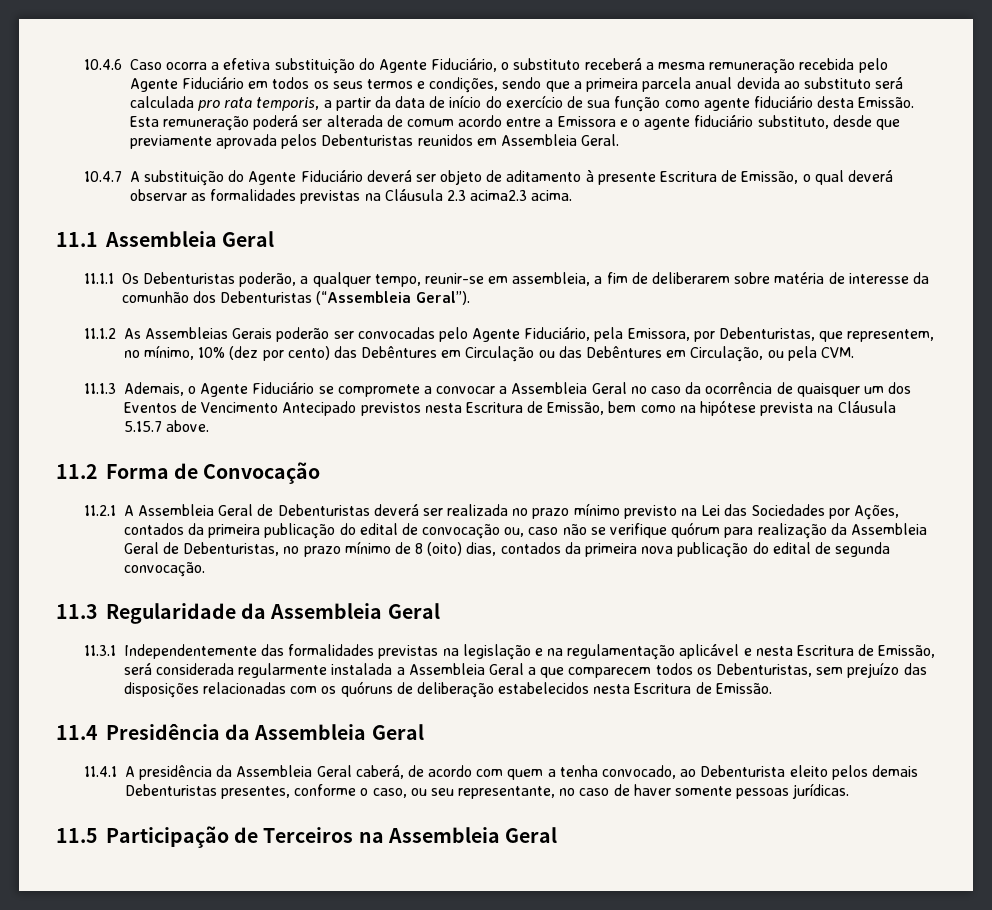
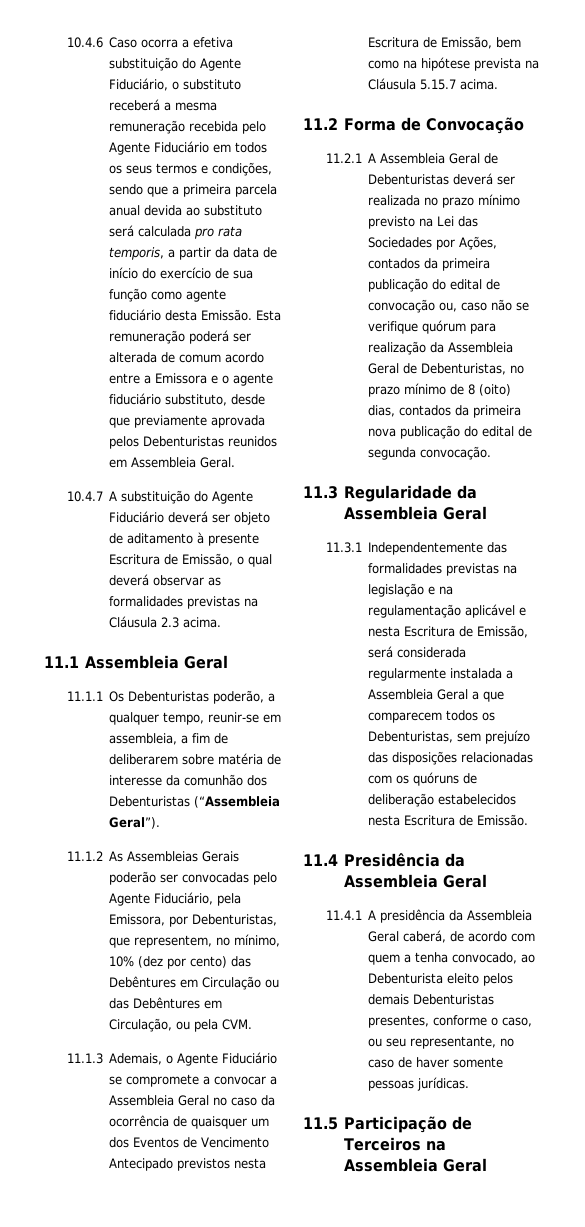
[470,190,528,201] acima2.3 -> (180, 622) none
[165,420,209,432] above. -> [460,79,499,90] acima.

